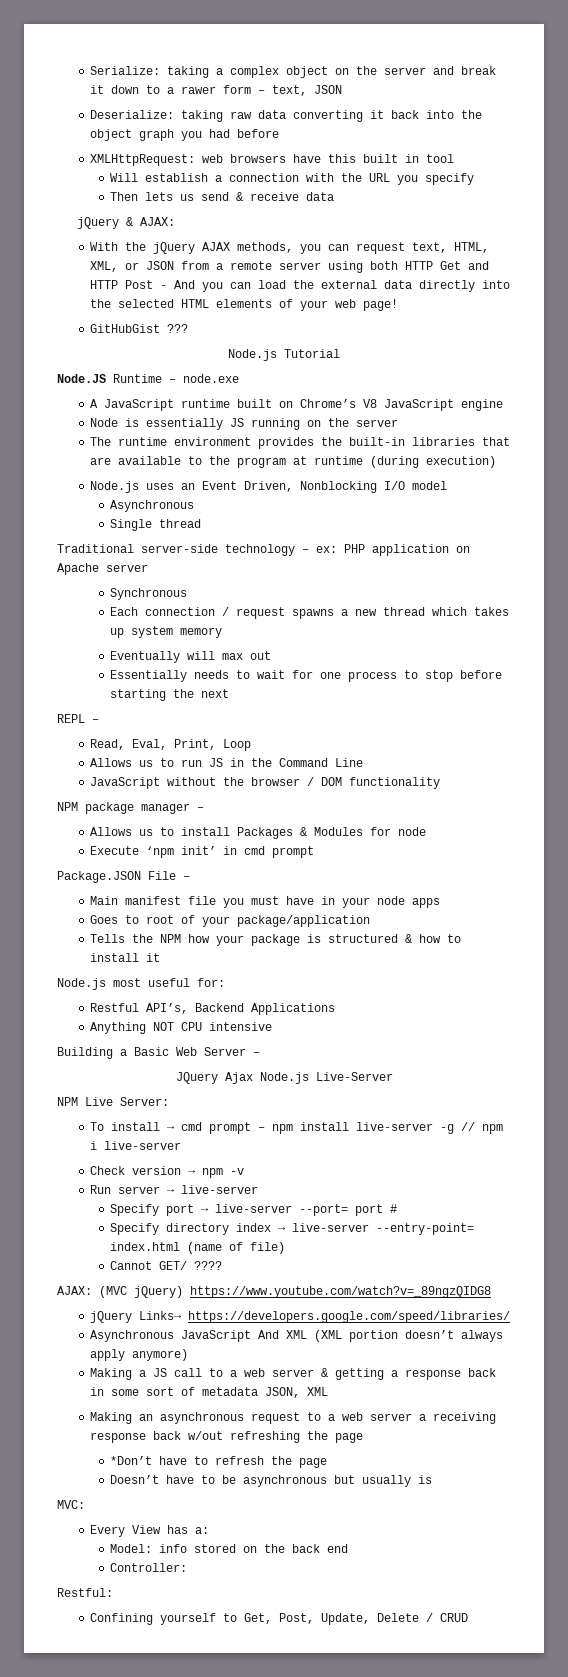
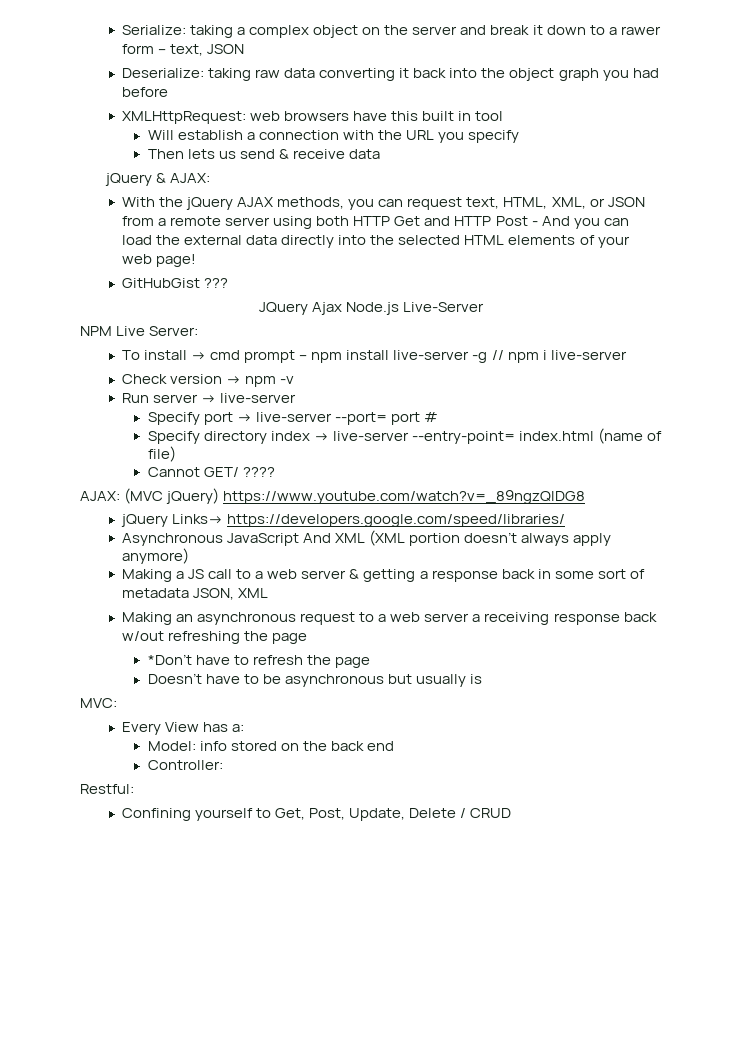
[228,349,340,361] [57,374,239,383] [90,399,504,411] [90,418,399,430] [90,437,511,449] [90,456,497,468] [90,481,448,493] [109,500,194,512] [109,519,201,531] [57,544,470,556] [57,563,148,575] [109,588,187,600] [109,607,509,619] [109,626,222,638] [109,651,271,663] [109,670,502,682] [109,689,229,701] [57,714,99,723] [90,739,252,751] [90,758,364,767] [90,777,441,789] [57,802,204,814] [90,827,427,839] [90,846,315,858] [57,871,190,883] [90,896,441,908] [90,915,371,927] [90,934,462,946] [90,953,161,962] [57,978,225,990] [90,1003,336,1015] [90,1022,273,1034] [57,1047,260,1059] // Node.js Tutorial // Node.JS Runtime – node.exe // A JavaScript runtime built on Chrome’s V8 JavaScript engine // Node is essentially JS running on the server // The runtime environment provides the built-in libraries that are available to the program at runtime (during execution) // Node.js uses an Event Driven, Nonblocking I/O model // Asynchronous // Single thread // Traditional server-side technology – ex: PHP application on Apache server // Synchronous // Each connection / request spawns a new thread which takes up system memory // Eventually will max out // Essentially needs to wait for one process to stop before starting the next // REPL – // Read, Eval, Print, Loop // Allows us to run JS in the Command Line // JavaScript without the browser / DOM functionality // NPM package manager – // Allows us to install Packages & Modules for node // Execute ‘npm init’ in cmd prompt // Package.JSON File – // Main manifest file you must have in your node apps // Goes to root of your package/application // Tells the NPM how your package is structured & how to install it // Node.js most useful for: // Restful API’s, Backend Applications // Anything NOT CPU intensive // Building a Basic Web Server – -> (229, 283) none

